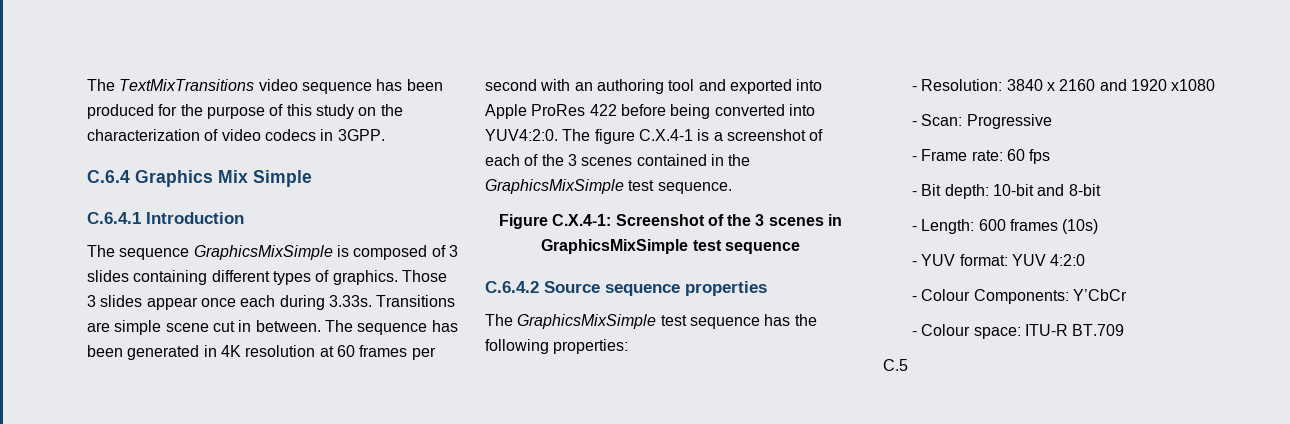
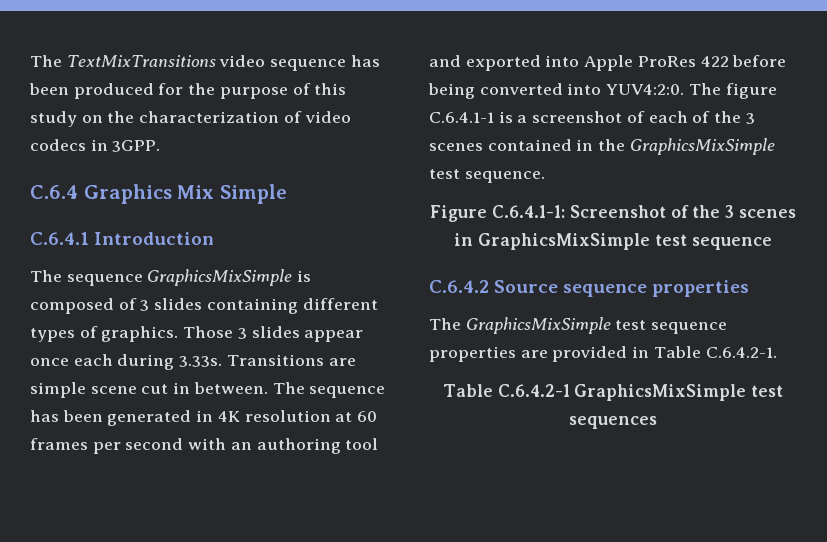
[638,129,693,141] C.X.4-1 -> [429,112,494,123] C.6.4.1-1
[552,214,612,226] C.X.4-1: -> [492,205,566,218] C.6.4.1-1:
[764,314,817,326] [485,339,629,354] [912,79,1216,91] [912,114,1052,129] [912,149,1051,164] [912,184,1101,199] [912,219,1099,234] [912,254,1086,266] [912,289,1127,304] [912,324,1125,339] [883,359,908,371] has the following properties: // - Resolution: 3840 x 2160 and 1920 x1080 // - Scan: Progressive // - Frame rate: 60 fps // - Bit depth: 10-bit and 8-bit // - Length: 600 frames (10s) // - YUV format: YUV 4:2:0 // - Colour Components: Y’CbCr // - Colour space: ITU-R BT.709 // C.5 -> [429,346,777,362] [442,384,784,401] [569,416,657,429] properties are provided in Table C.6.4.2-1. // Table C.6.4.2-1 GraphicsMixSimple test sequences

